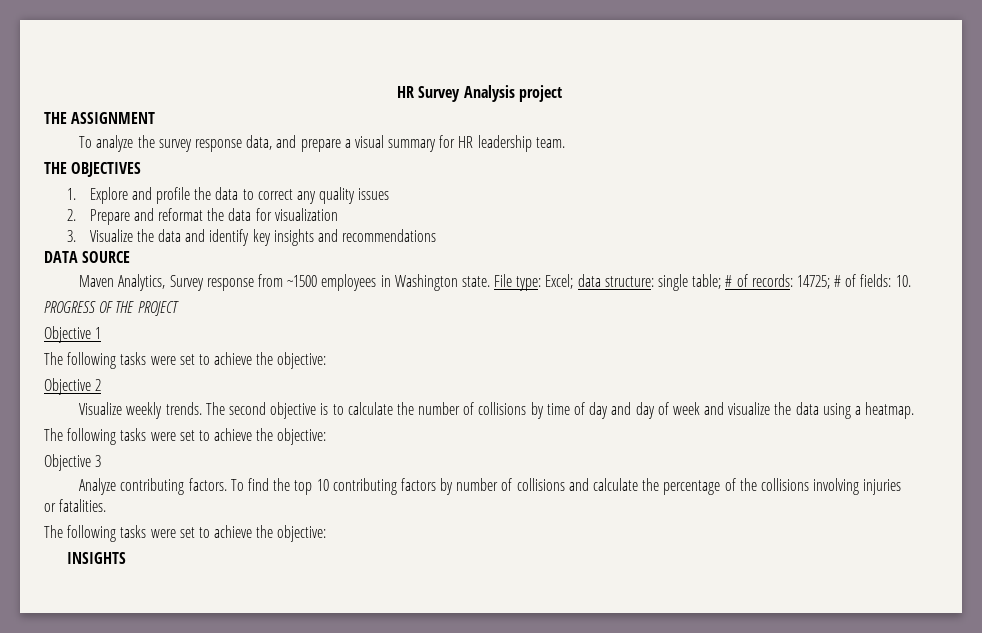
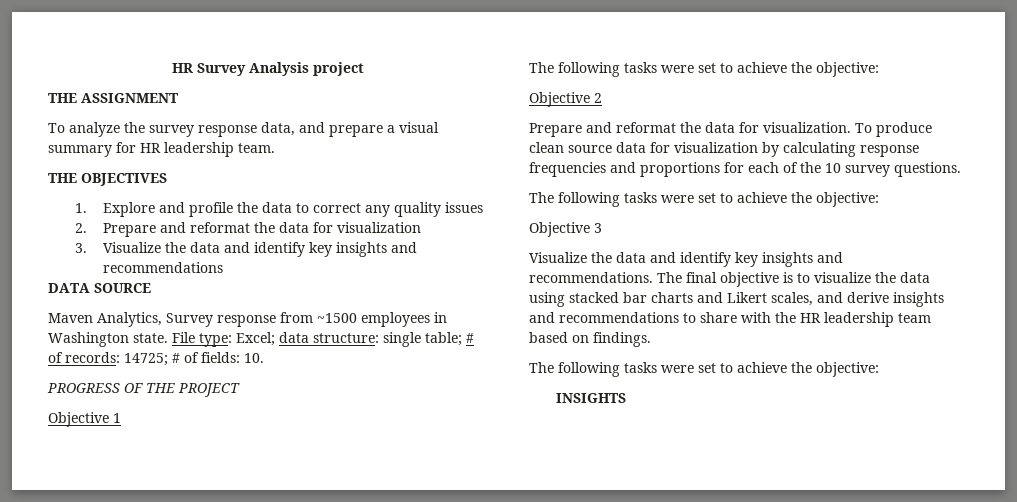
[79,402,915,419] Visualize weekly trends. The second objective is to calculate the number of collisions by time of day and day of week and visualize the data using a heatmap. -> [529,122,932,137] [529,142,919,157] [529,162,961,177] Prepare and reformat the data for visualization. To produce clean source data for visualization by calculating response frequencies and proportions for each of the 10 survey questions.
[79,478,902,495] [44,499,107,512] Analyze contributing factors. To find the top 10 contributing factors by number of collisions and calculate the percentage of the collisions involving injuries or fatalities. -> [529,252,843,267] [529,272,930,287] [529,292,944,307] [529,312,931,327] [529,332,651,347] Visualize the data and identify key insights and recommendations. The final objective is to visualize the data using stacked bar charts and Likert scales, and derive insights and recommendations to share with the HR leadership team based on findings.

